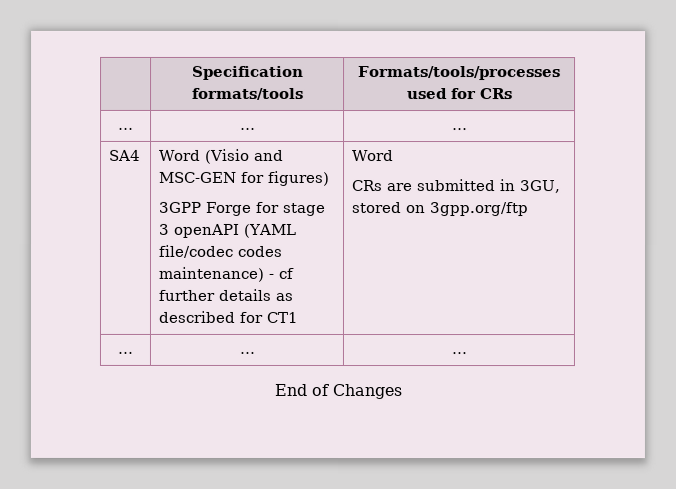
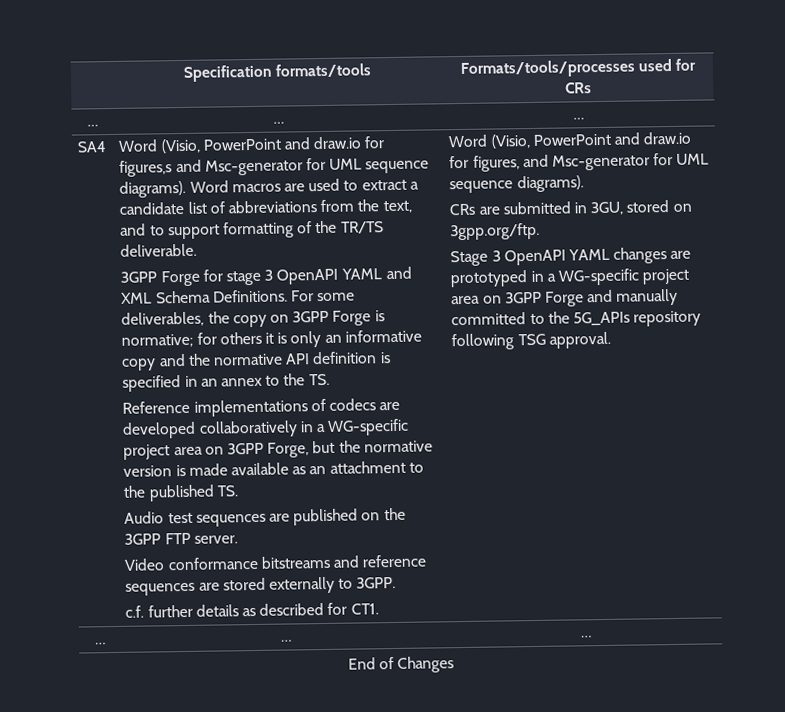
[205,148,285,164] [159,170,331,186] (Visio and MSC-GEN for figures) -> [160,136,386,154] [119,157,430,177] [119,178,419,198] [119,199,412,215] [120,220,384,240] [120,243,198,257] (Visio, PowerPoint and draw.io for figures,s and Msc-generator for UML sequence diagrams). Word macros are used to extract a candidate list of abbreviations from the text, and to support formatting of the TR/TS deliverable.
[174,223,298,238] [158,244,283,258] [158,266,295,282] openAPI (YAML file/codec codes maintenance) - cf -> [276,266,412,285] [121,289,356,304] [121,310,385,328] [121,329,422,348] [122,351,391,371] [122,373,330,392] [122,398,401,417] [122,418,410,439] [123,440,433,460] [123,460,424,477] [123,484,238,502] [124,507,406,527] [124,532,238,545] [124,554,428,571] [125,576,397,596] [125,605,145,618] OpenAPI YAML and XML Schema Definitions. For some deliverables, the copy on 3GPP Forge is normative; for others it is only an informative copy and the normative API definition is specified in an annex to the TS. // Reference implementations of codecs are developed collaboratively in a WG-specific project area on 3GPP Forge, but the normative version is made available as an attachment to the published TS. // Audio test sequences are published on the 3GPP FTP server. // Video conformance bitstreams and reference sequences are stored externally to 3GPP. // c.f.
[266,311,299,323] [352,150,395,162] CT1 | Word -> [350,603,379,615] [448,131,692,149] [449,152,710,172] [449,175,584,194] CT1. | Word (Visio, PowerPoint and draw.io for figures, and Msc-generator for UML sequence diagrams).
[430,202,530,217] 3gpp.org/ftp -> [450,222,541,241] [450,247,692,267] [450,268,690,288] [451,288,679,307] [451,310,702,327] [451,331,611,351] 3gpp.org/ftp. // Stage 3 OpenAPI YAML changes are prototyped in a WG-specific project area on 3GPP Forge and manually committed to the 5G_APIs repository following TSG approval.

